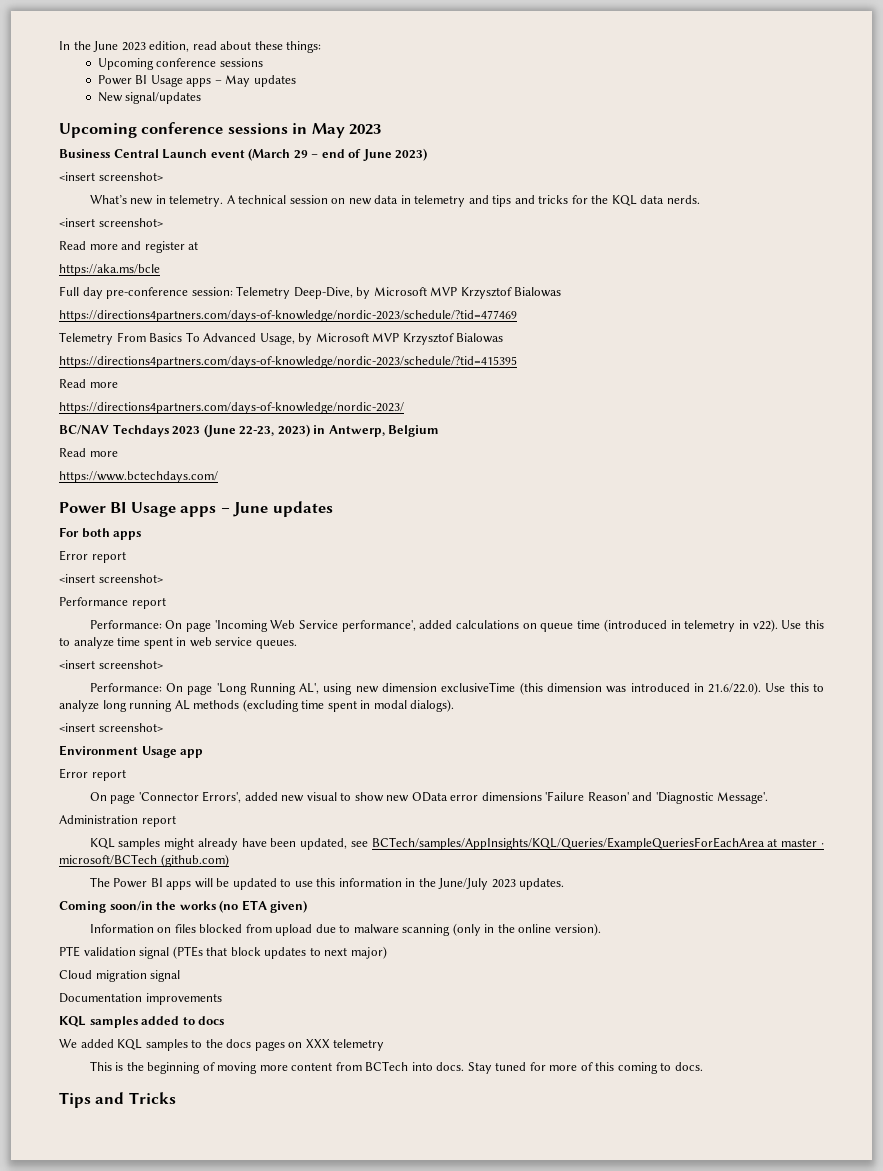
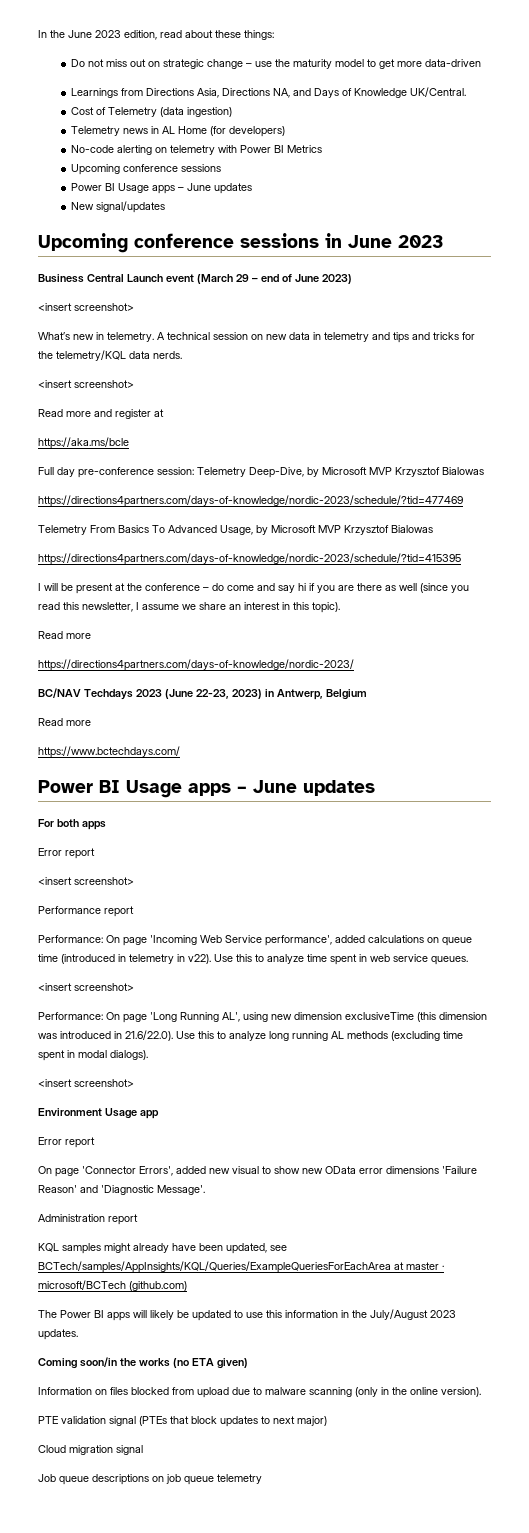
(322, 47) none -> [71,59,482,69] [71,87,467,98] [71,107,233,117] [71,126,286,137] [71,145,323,155] // Do not miss out on strategic change – use the maturity model to get more data-driven // Learnings from Directions Asia, Directions NA, and Days of Knowledge UK/Central. // Cost of Telemetry (data ingestion) // Telemetry news in AL Home (for developers) // No-code alerting on telemetry with Power BI Metrics
[225,75,251,87] May -> [187,183,212,191] June
[311,123,345,138] May -> [348,235,392,248] June
[611,195,637,206] KQL -> [56,350,126,361] telemetry/KQL
(517, 362) none -> [38,583,469,594] [38,602,340,613] // I will be present at the conference – do come and say hi if you are there as well (since you read this newsletter, I assume we share an interest in this topic).
(213, 883) none -> [150,1310,174,1320] likely
[438,878,489,890] June/July -> [370,1309,428,1320] July/August
[59,993,222,1005] [59,1016,225,1028] [59,1039,385,1051] [89,1061,703,1074] [59,1092,176,1108] Documentation improvements // KQL samples added to docs // We added KQL samples to the docs pages on XXX telemetry // This is the beginning of moving more content from BCTech into docs. Stay tuned for more of this coming to docs. // Tips and Tricks -> [38,1474,262,1485] Job queue descriptions on job queue telemetry

